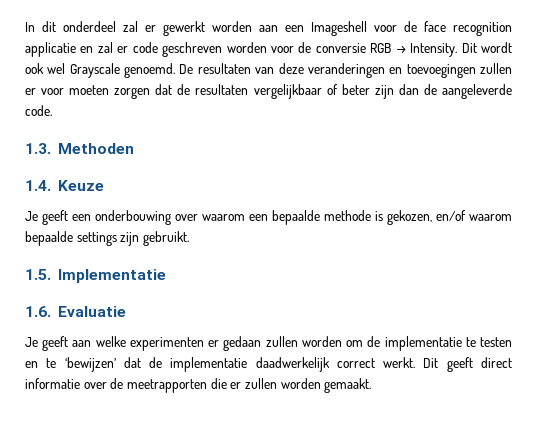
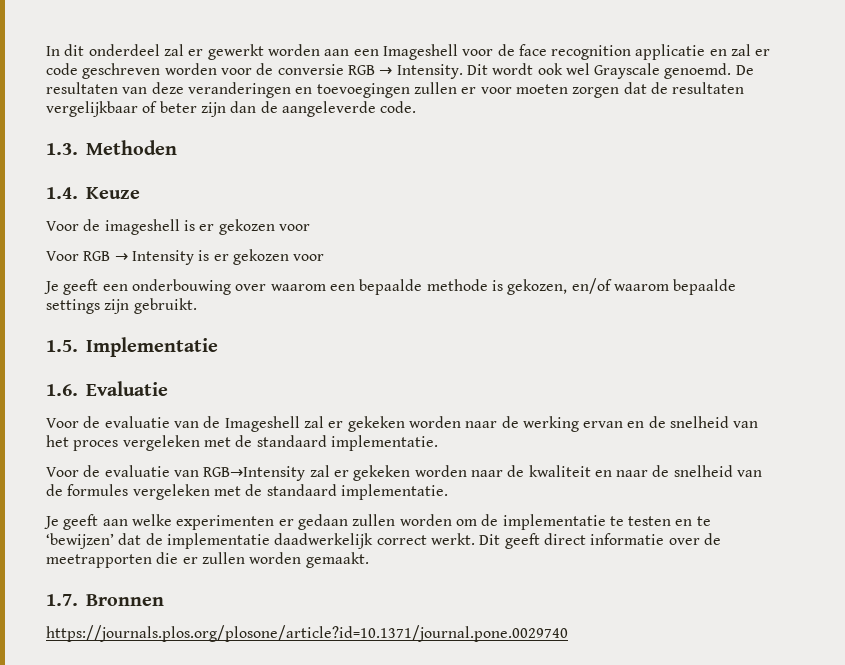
(104, 185) none -> [46,219,310,235] [46,249,325,265] // Voor de imageshell is er gekozen voor // Voor RGB → Intensity is er gekozen voor
(126, 311) none -> [46,416,759,432] [46,435,438,451] [46,465,763,481] [46,484,448,500] // Voor de evaluatie van de Imageshell zal er gekeken worden naar de werking ervan en de snelheid van het proces vergeleken met de standaard implementatie. // Voor de evaluatie van RGB→Intensity zal er gekeken worden naar de kwaliteit en naar de snelheid van de formules vergeleken met de standaard implementatie.
(372, 385) none -> [46,594,164,606] [46,625,568,642] // 1.7. Bronnen // https://journals.plos.org/plosone/article?id=10.1371/journal.pone.0029740

